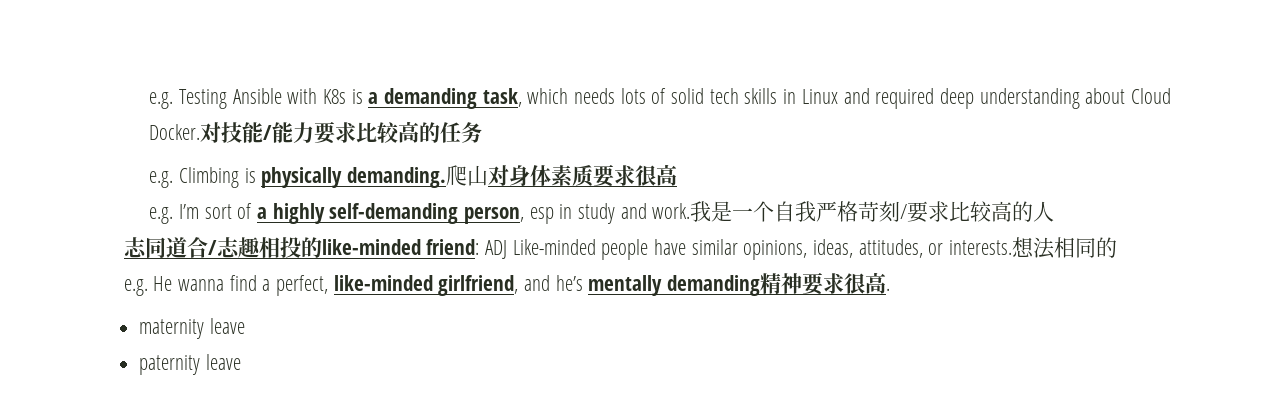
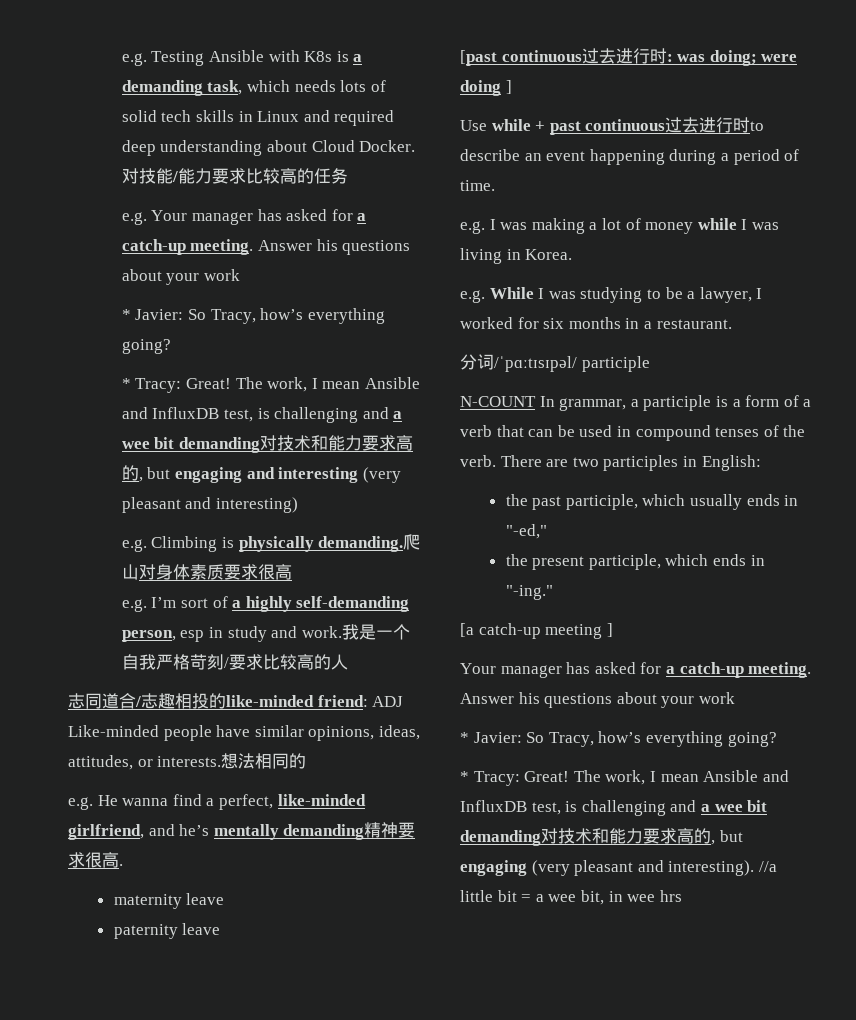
(483, 132) none -> [121,209,367,225] [121,239,411,255] [121,269,241,285] [121,308,385,324] [121,339,171,354] [121,377,421,393] [121,407,403,423] [121,435,414,453] [121,465,401,483] [121,497,299,513] // e.g. Your manager has asked for a catch-up meeting. Answer his questions about your work // * Javier: So Tracy, how’s everything going? // * Tracy: Great! The work, I mean Ansible and InfluxDB test, is challenging and a wee bit demanding对技术和能力要求高的, but engaging and interesting (very pleasant and interesting)
(241, 362) none -> [460,48,798,66] [460,80,512,96] [460,117,765,135] [460,149,800,165] [460,180,495,191] [460,218,779,234] [460,248,573,264] [460,287,763,303] [460,317,732,329] [460,354,650,372] [460,395,812,411] [460,425,806,441] [460,455,761,471] [505,494,799,510] [505,524,547,539] [505,554,765,570] [505,585,553,600] [460,623,613,639] [460,662,812,678] [460,692,735,708] [460,731,777,747] [460,770,789,786] [460,800,768,816] [460,828,743,846] [460,860,777,876] [460,890,682,905] // [past continuous过去进行时: was doing; were doing ] // Use while + past continuous过去进行时to describe an event happening during a period of time. // e.g. I was making a lot of money while I was living in Korea. // e.g. While I was studying to be a lawyer, I worked for six months in a restaurant. // 分词/ˈpɑːtɪsɪpəl/ participle // N-COUNT In grammar, a participle is a form of a verb that can be used in compound tenses of the verb. There are two participles in English: // the past participle, which usually ends in "-ed," // the present participle, which ends in "-ing." // [a catch-up meeting ] // Your manager has asked for a catch-up meeting. Answer his questions about your work // * Javier: So Tracy, how’s everything going? // * Tracy: Great! The work, I mean Ansible and InfluxDB test, is challenging and a wee bit demanding对技术和能力要求高的, but engaging (very pleasant and interesting). //a little bit = a wee bit, in wee hrs

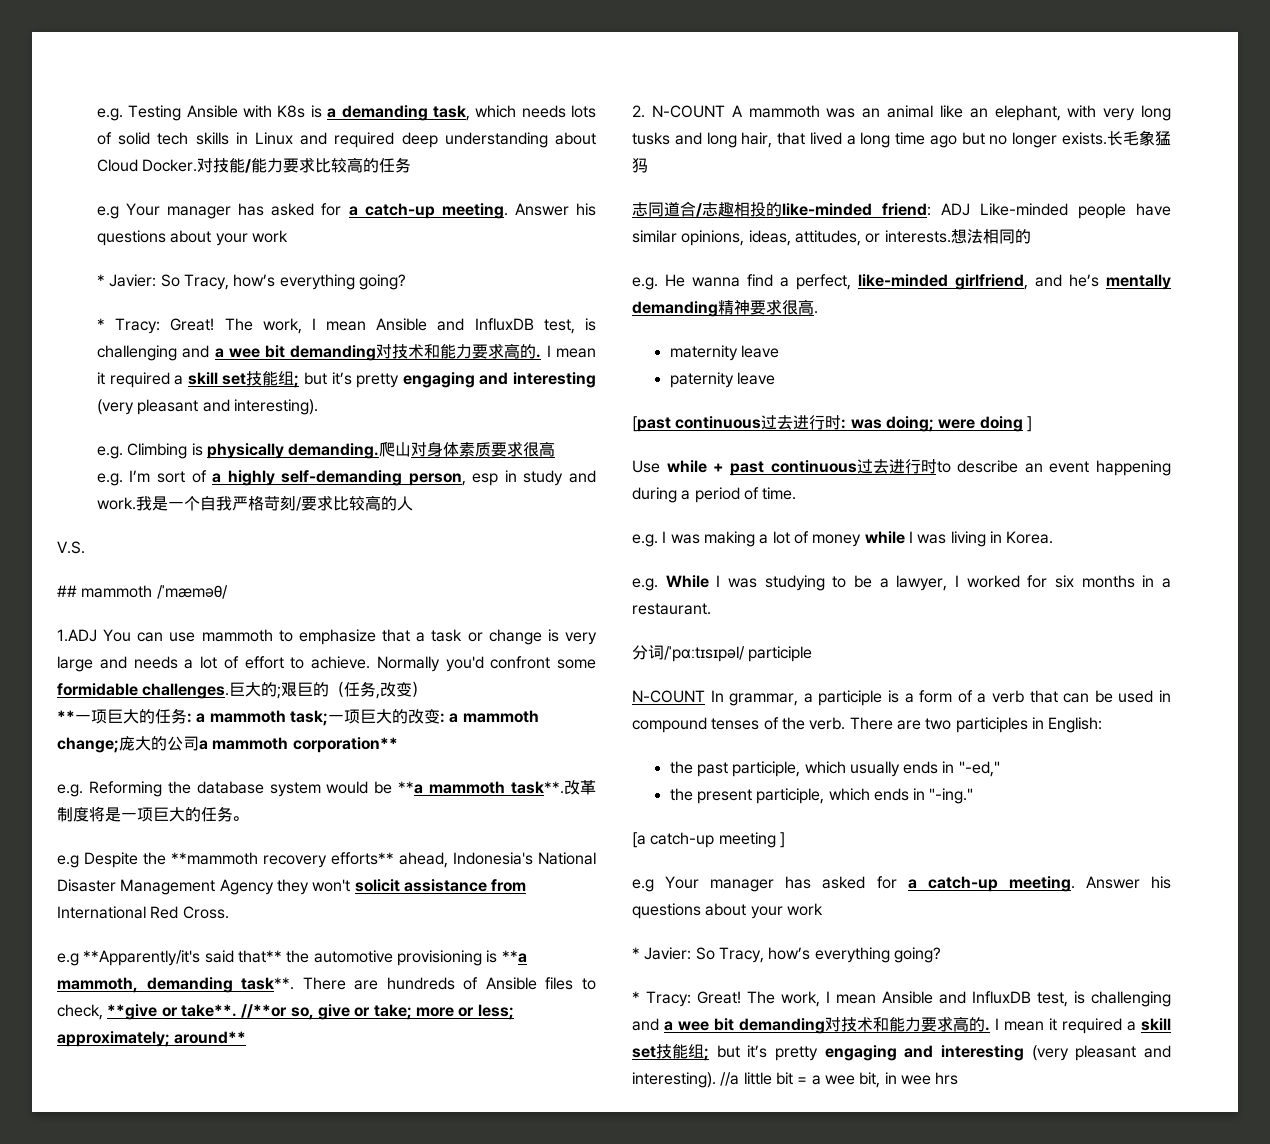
[121,212,147,225] e.g. -> [96,206,119,219] e.g
[138,467,401,483] [121,497,299,513] , but engaging and interesting (very pleasant and interesting) -> [536,345,596,358] [96,371,596,388] [96,399,318,415] . I mean it required a skill set技能组; but it’s pretty engaging and interesting (very pleasant and interesting).
(348, 662) none -> [57,541,85,554] [57,585,228,599] [57,629,597,645] [57,656,596,672] [57,681,428,699] [57,708,539,726] [57,736,398,753] [57,780,597,797] [57,806,248,822] [57,852,596,868] [57,879,527,895] [57,906,229,919] [57,950,527,966] [57,977,596,993] [57,1004,514,1020] [57,1031,247,1047] [632,105,1171,121] [632,130,1171,148] [632,158,648,173] // V.S. // ## mammoth /ˈmæməθ/ // 1.ADJ You can use mammoth to emphasize that a task or change is very large and needs a lot of effort to achieve. Normally you'd confront some formidable challenges.巨大的;艰巨的（任务,改变） // **一项巨大的任务: a mammoth task;一项巨大的改变: a mammoth change;庞大的公司a mammoth corporation** // e.g. Reforming the database system would be **a mammoth task**.改革制度将是一项巨大的任务。 // e.g Despite the **mammoth recovery efforts** ahead, Indonesia's National Disaster Management Agency they won't solicit assistance from International Red Cross. // e.g **Apparently/it's said that** the automotive provisioning is **a mammoth, demanding task**. There are hundreds of Ansible files to check, **give or take**. //**or so, give or take; more or less; approximately; around** // 2. N-COUNT A mammoth was an animal like an elephant, with very long tusks and long hair, that lived a long time ago but no longer exists.长毛象猛犸
(613, 630) none -> [632,879,654,892] e.g
[711,830,743,845] [460,860,527,876] , but engaging -> [985,1018,1171,1034] [632,1044,1024,1061] . I mean it required a skill set技能组; but it’s pretty engaging and interesting

